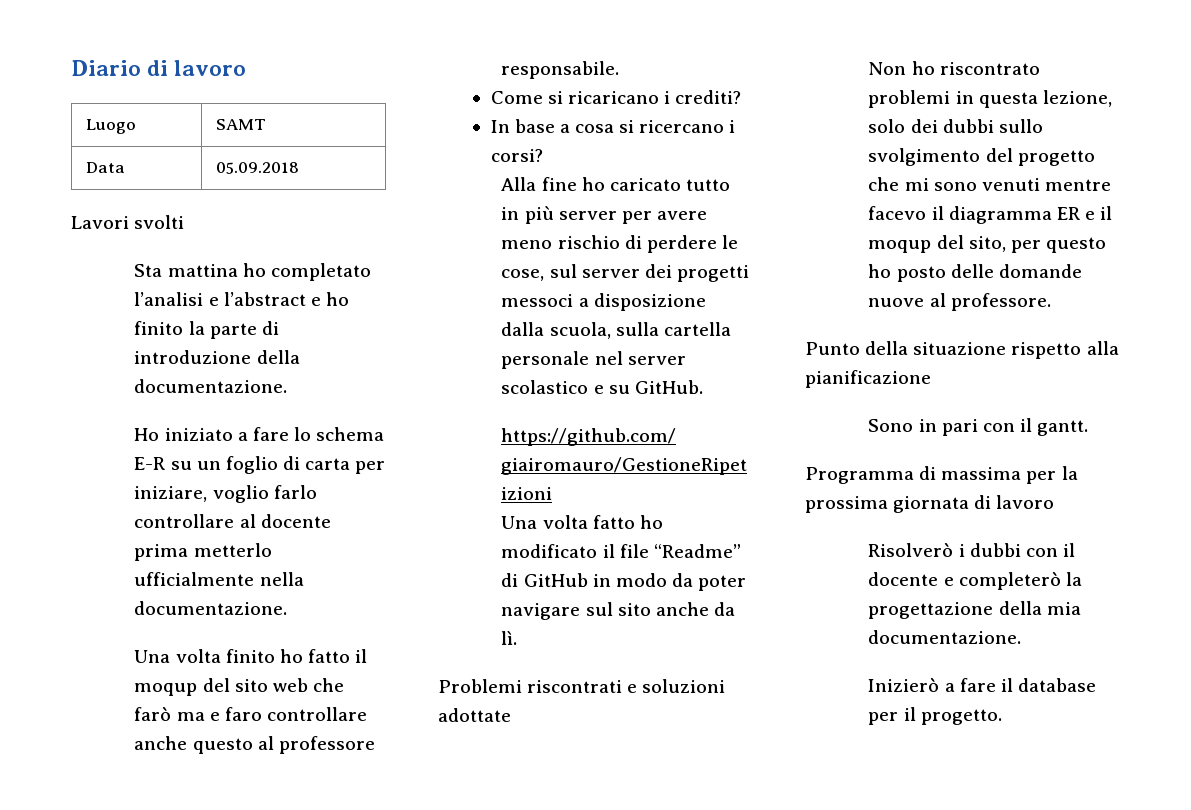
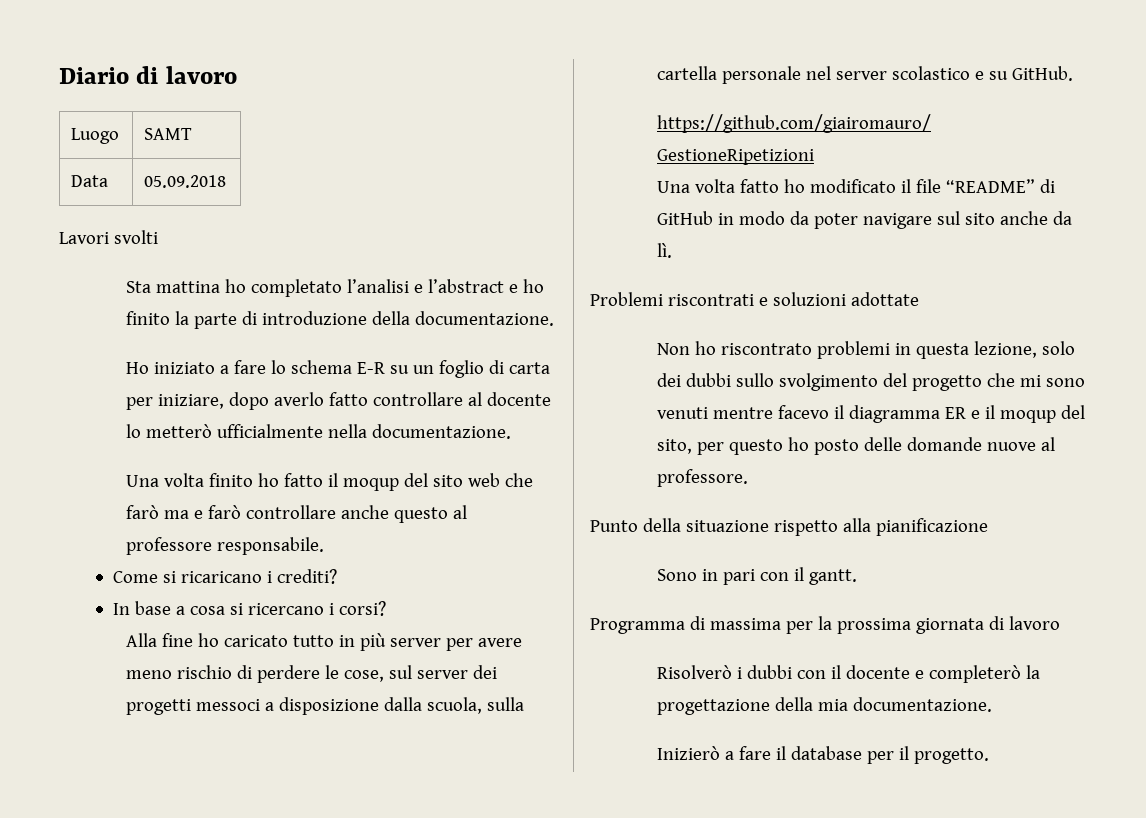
[212,485,317,503] voglio farlo -> [228,392,368,410] dopo averlo fatto
[134,543,272,561] prima metterlo -> [125,424,212,438] lo metterò
[224,707,262,721] faro -> [207,505,241,519] farò
[653,544,741,558] “Readme” -> [945,179,1035,193] “README”

